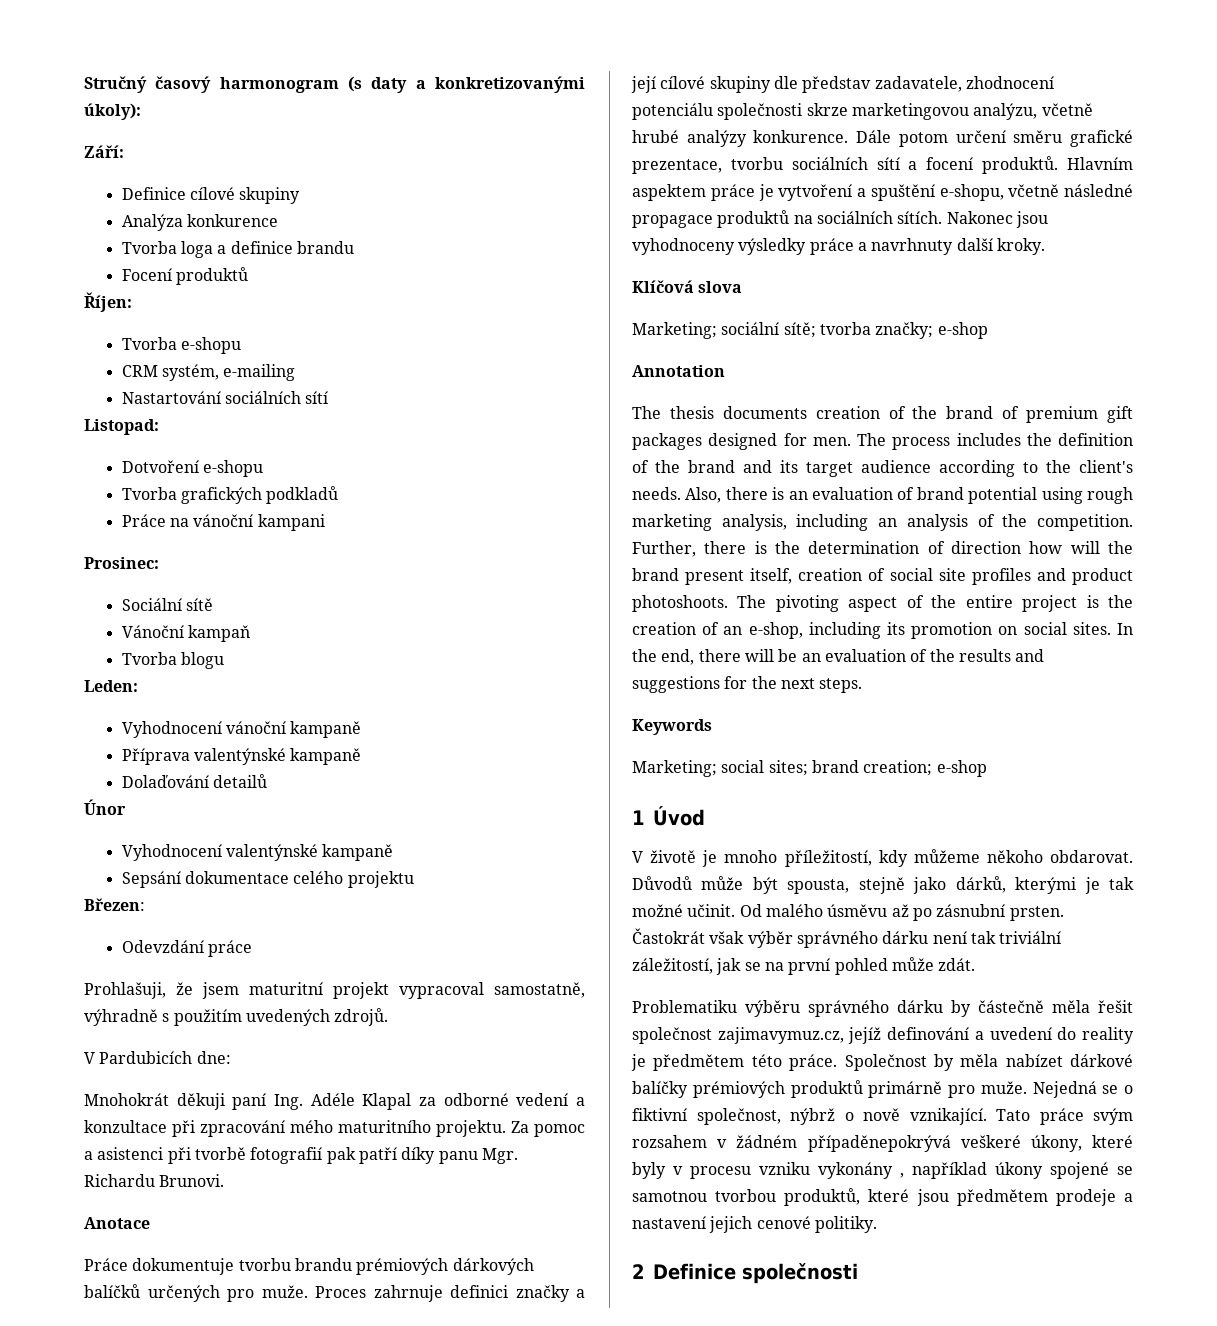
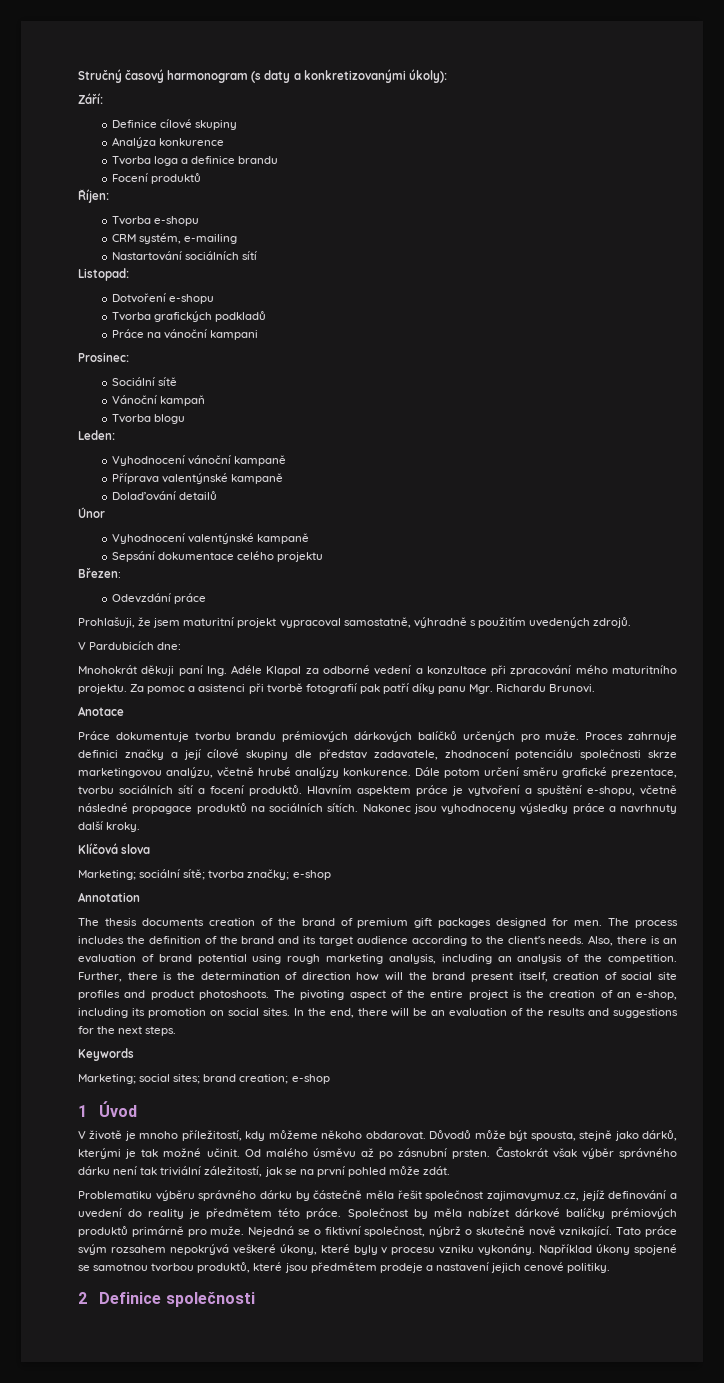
(854, 1116) none -> [475,1226,525,1235] skutečně
[717,1135,951,1152] v žádném případěnepokrývá -> [169,1244,229,1255] nepokrývá
[818,1162,987,1179] vykonány , například -> [478,1244,593,1255] vykonány. Například

